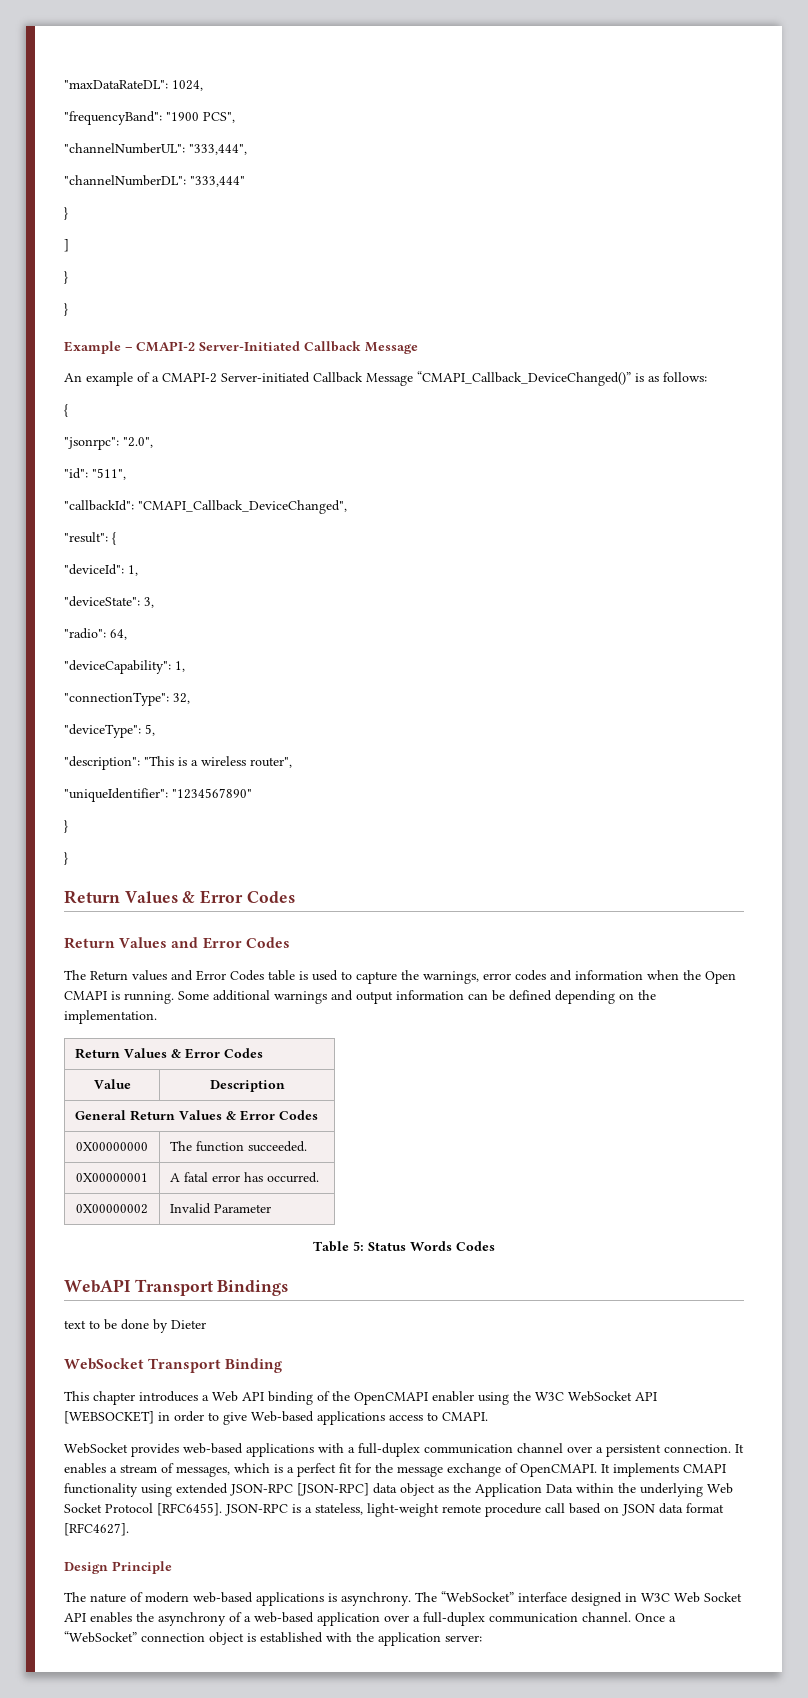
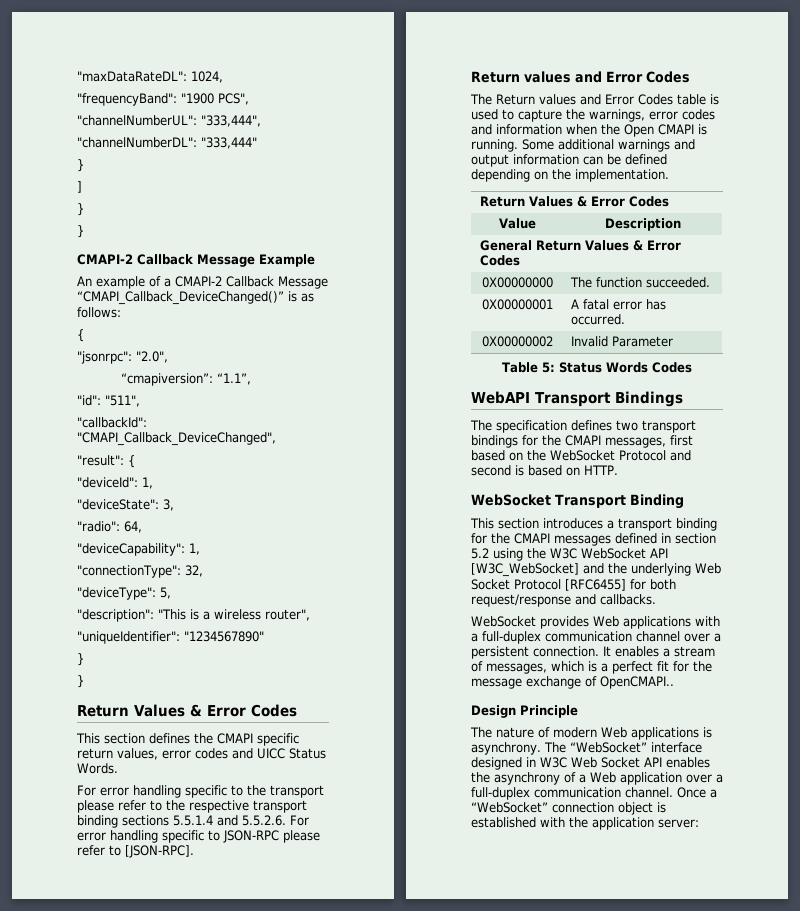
[64,341,418,354] Example – CMAPI-2 Server-Initiated Callback Message -> [77,254,315,267] CMAPI-2 Callback Message Example
[221,372,310,383] Server-initiated -> (222, 281) none
(153, 442) none -> [120,373,251,386] // “cmapiversion”: “1.1”,
[64,937,168,949] // Return Values -> [76,733,299,746] [77,748,326,760] [77,763,118,774] [77,785,324,798] [77,800,307,813] [77,815,309,828] [77,830,320,843] [77,845,194,858] [471,71,571,83] // This section defines the CMAPI specific return values, error codes and UICC Status Words. // For error handling specific to the transport please refer to the respective transport binding sections 5.5.1.4 and 5.5.2.6. For error handling specific to JSON-RPC please refer to [JSON-RPC]. // Return values
[64,1319,206,1333] text to be done by Dieter -> [470,420,696,433] [471,435,693,448] [471,450,691,461] [471,465,618,476] The specification defines two transport bindings for the CMAPI messages, first based on the WebSocket Protocol and second is based on HTTP.
[93,1391,135,1405] chapter -> [498,518,539,529] section
[212,1391,474,1405] Web API binding of the OpenCMAPI enabler -> [618,518,717,531] [471,533,716,546] [471,548,489,559] transport binding for the CMAPI messages defined in section 5.2
[64,1411,488,1425] [WEBSOCKET] in order to give Web-based applications access to CMAPI. -> [471,563,721,577] [471,579,676,591] [471,594,656,607] [W3C_WebSocket] and the underlying Web Socket Protocol [RFC6455] for both request/response and callbacks.
[183,1443,243,1454] web-based -> [593,616,619,627] Web
[520,1463,726,1477] [64,1483,733,1497] [64,1503,724,1517] [64,1523,129,1536] OpenCMAPI. It implements CMAPI functionality using extended JSON-RPC [JSON-RPC] data object as the Application Data within the underlying Web Socket Protocol [RFC6455]. JSON-RPC is a stateless, light-weight remote procedure call based on JSON data format [RFC4627]. -> [600,676,674,689] OpenCMAPI..
[193,1592,253,1603] web-based -> [601,727,627,738] Web
[254,1612,314,1623] web-based -> [590,772,616,783] Web

